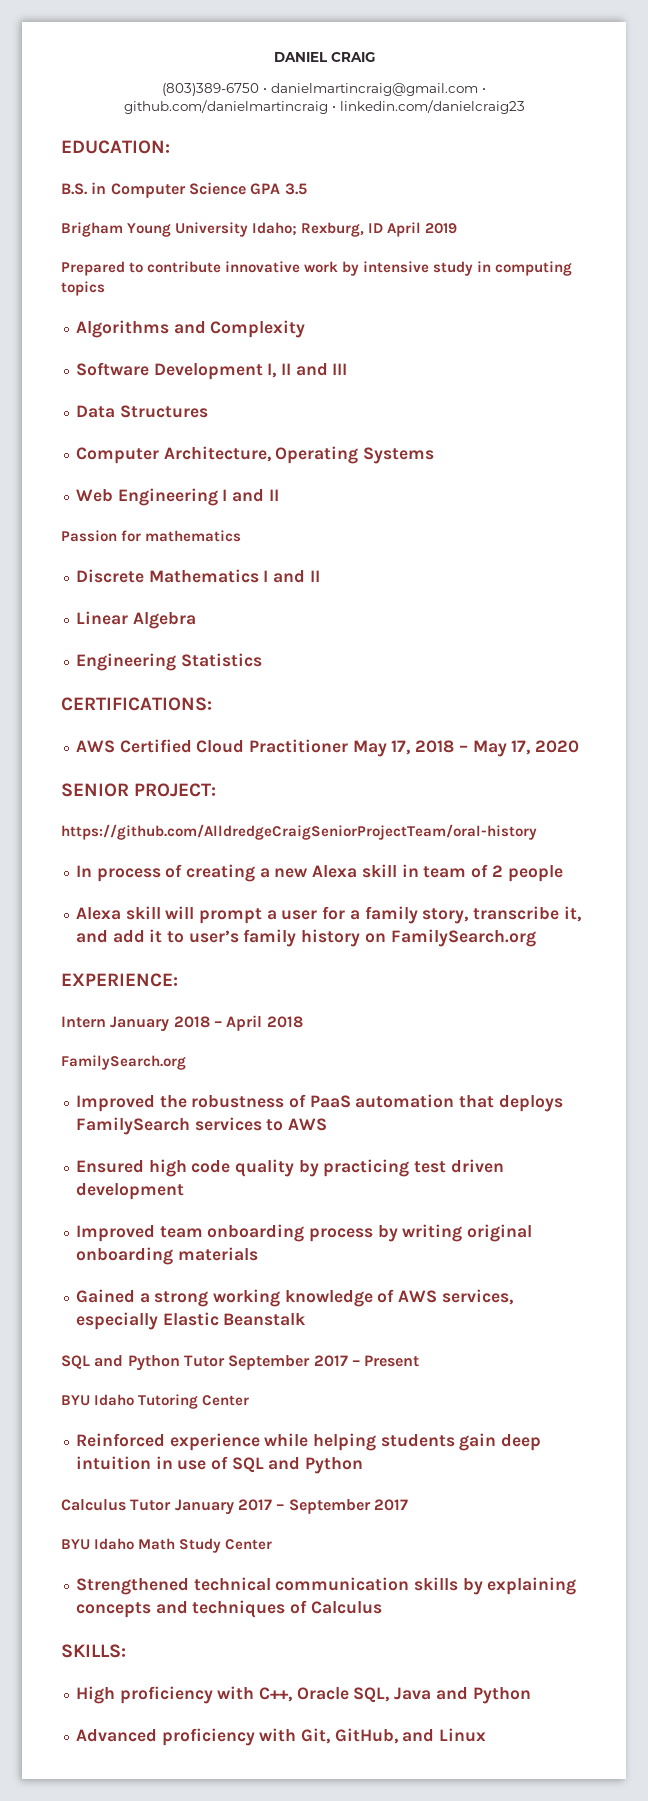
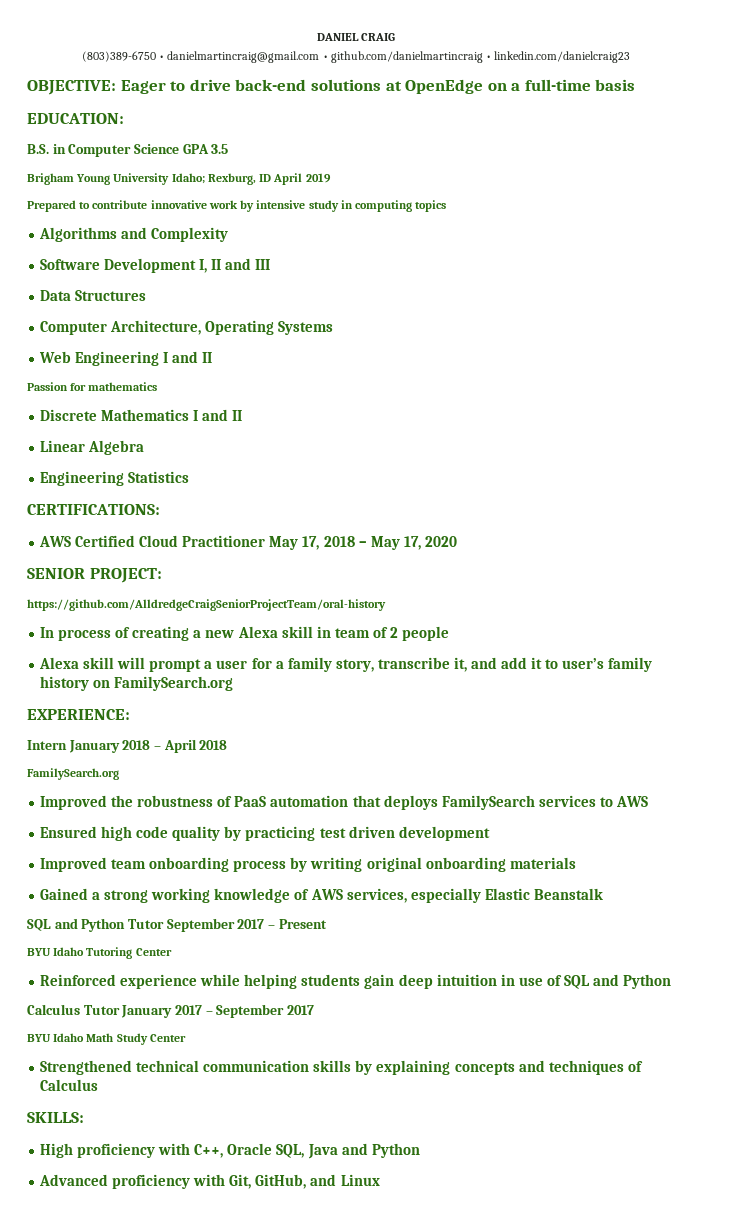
(525, 107) none -> [27,79,636,95] // OBJECTIVE: Eager to drive back-end solutions at OpenEdge on a full-time basis

